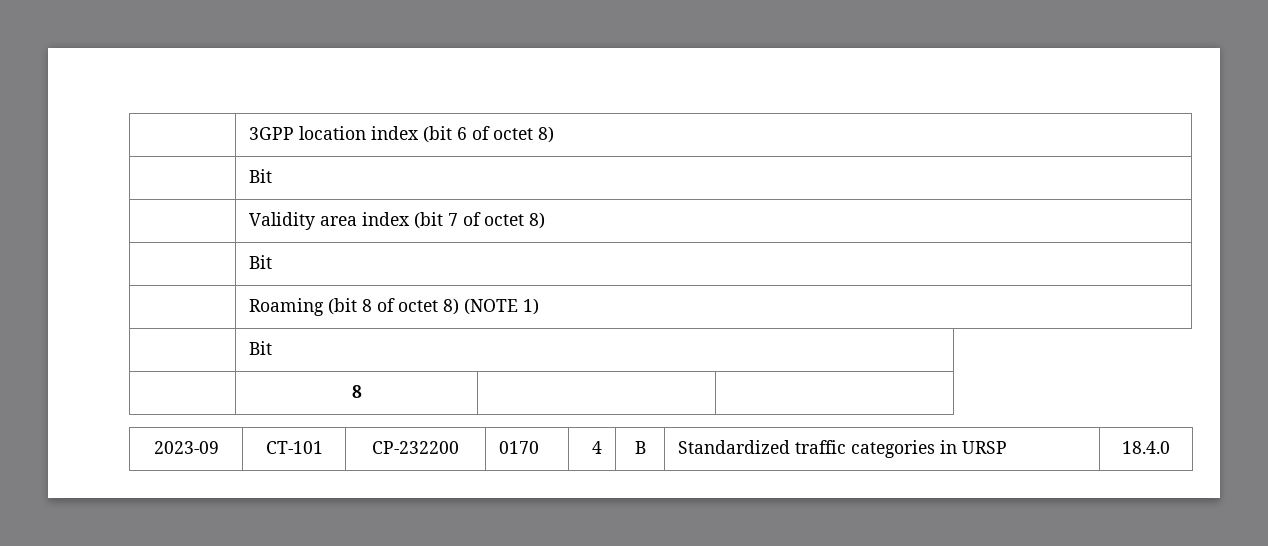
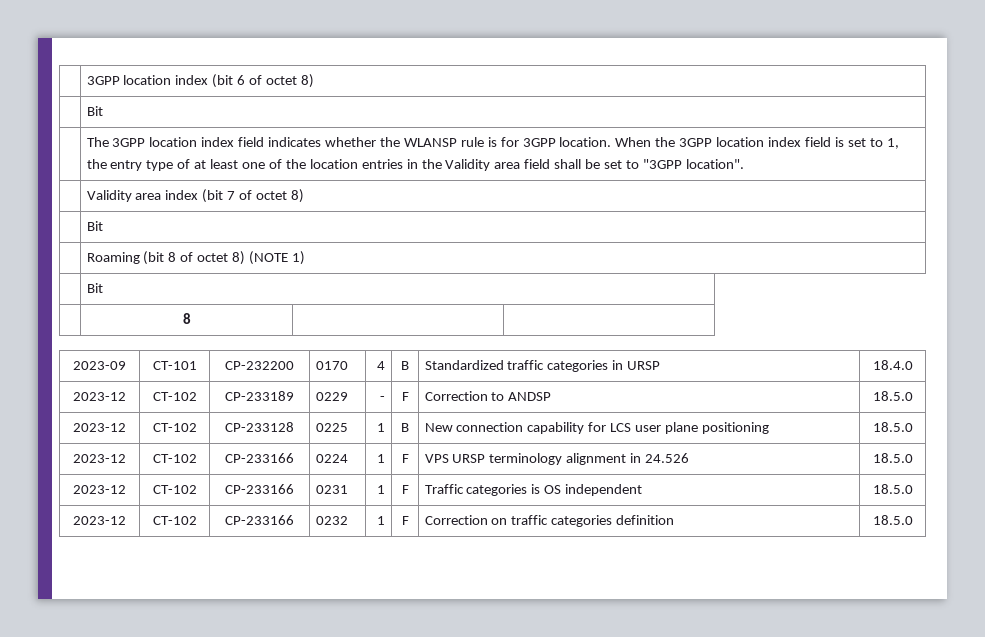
(273, 176) none -> [86,137,899,149] [86,159,744,171] // | The 3GPP location index field indicates whether the WLANSP rule is for 3GPP location. When the 3GPP location index field is set to 1, the entry type of at least one of the location entries in the Validity area field shall be set to "3GPP location".
(1170, 447) none -> [73,392,126,401] [152,392,197,401] [225,391,294,401] [315,392,348,401] [380,396,386,401] [401,392,409,401] [424,391,552,401] [872,391,913,401] [73,423,126,432] [152,423,197,432] [225,422,294,432] [315,423,348,432] [377,423,386,432] [401,423,409,432] [424,422,769,434] [872,422,913,432] [73,454,126,463] [152,454,197,463] [225,453,294,463] [315,454,348,463] [377,454,386,463] [401,454,409,463] [424,453,690,465] [872,453,913,463] [73,485,126,494] [152,485,197,494] [225,484,294,494] [315,485,348,494] [377,485,386,494] [401,485,409,494] [424,484,643,496] [872,484,913,494] [73,516,126,525] [152,516,197,525] [225,515,294,525] [315,516,348,525] [377,516,386,525] [401,516,409,525] [424,515,675,527] [872,515,913,525] // 2023-12 | CT-102 | CP-233189 | 0229 | - | F | Correction to ANDSP | 18.5.0 // 2023-12 | CT-102 | CP-233128 | 0225 | 1 | B | New connection capability for LCS user plane positioning | 18.5.0 // 2023-12 | CT-102 | CP-233166 | 0224 | 1 | F | VPS URSP terminology alignment in 24.526 | 18.5.0 // 2023-12 | CT-102 | CP-233166 | 0231 | 1 | F | Traffic categories is OS independent | 18.5.0 // 2023-12 | CT-102 | CP-233166 | 0232 | 1 | F | Correction on traffic categories definition | 18.5.0

